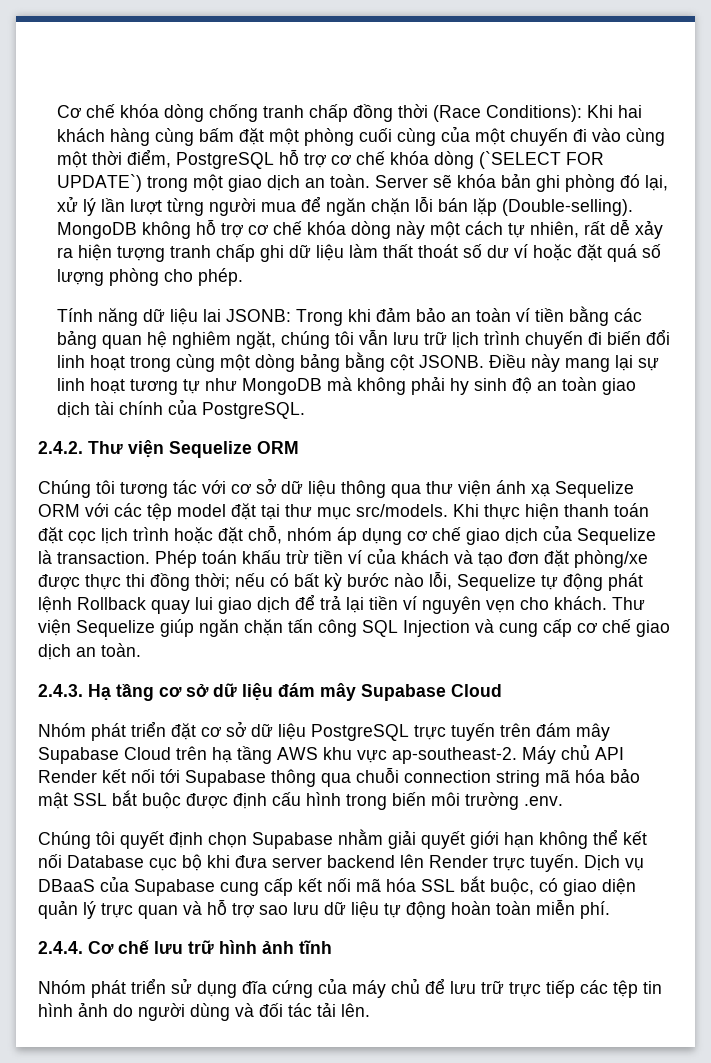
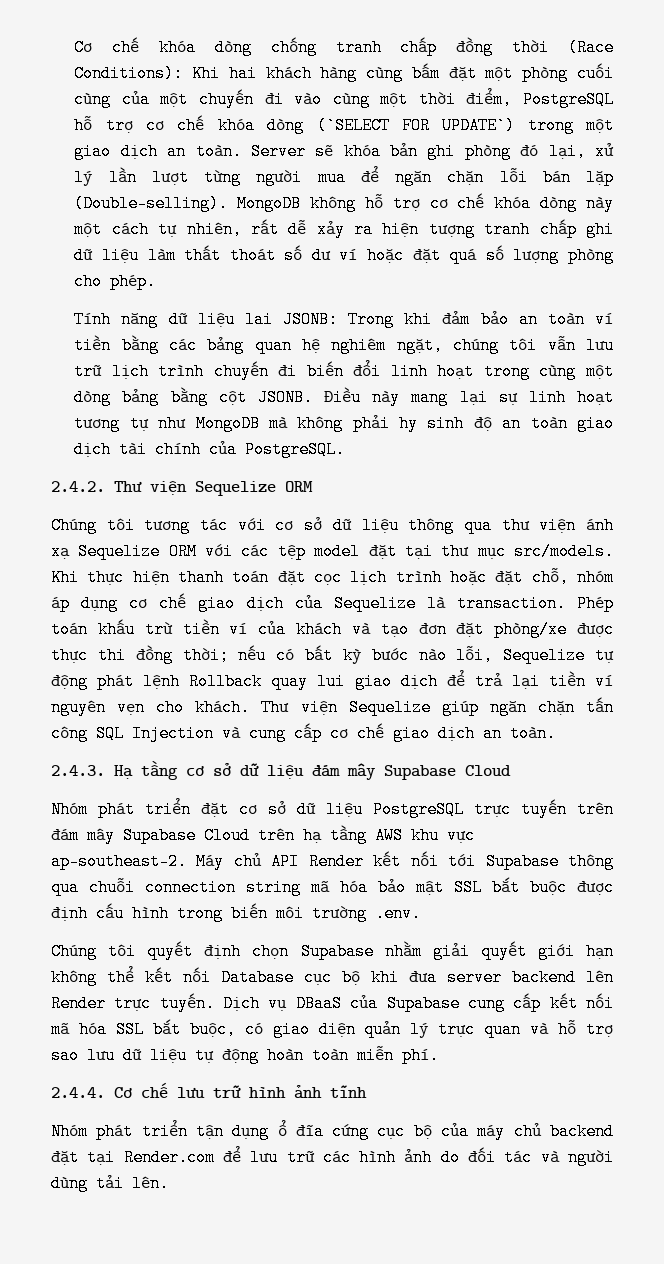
[171,978,662,998] [38,1002,312,1021] sử dụng đĩa cứng của máy chủ để lưu trữ trực tiếp các tệp tin hình ảnh do người dùng và đối tác -> [195,1120,615,1140] [51,1146,615,1166] [51,1175,88,1192] tận dụng ổ đĩa cứng cục bộ của máy chủ backend đặt tại Render.com để lưu trữ các hình ảnh do đối tác và người dùng

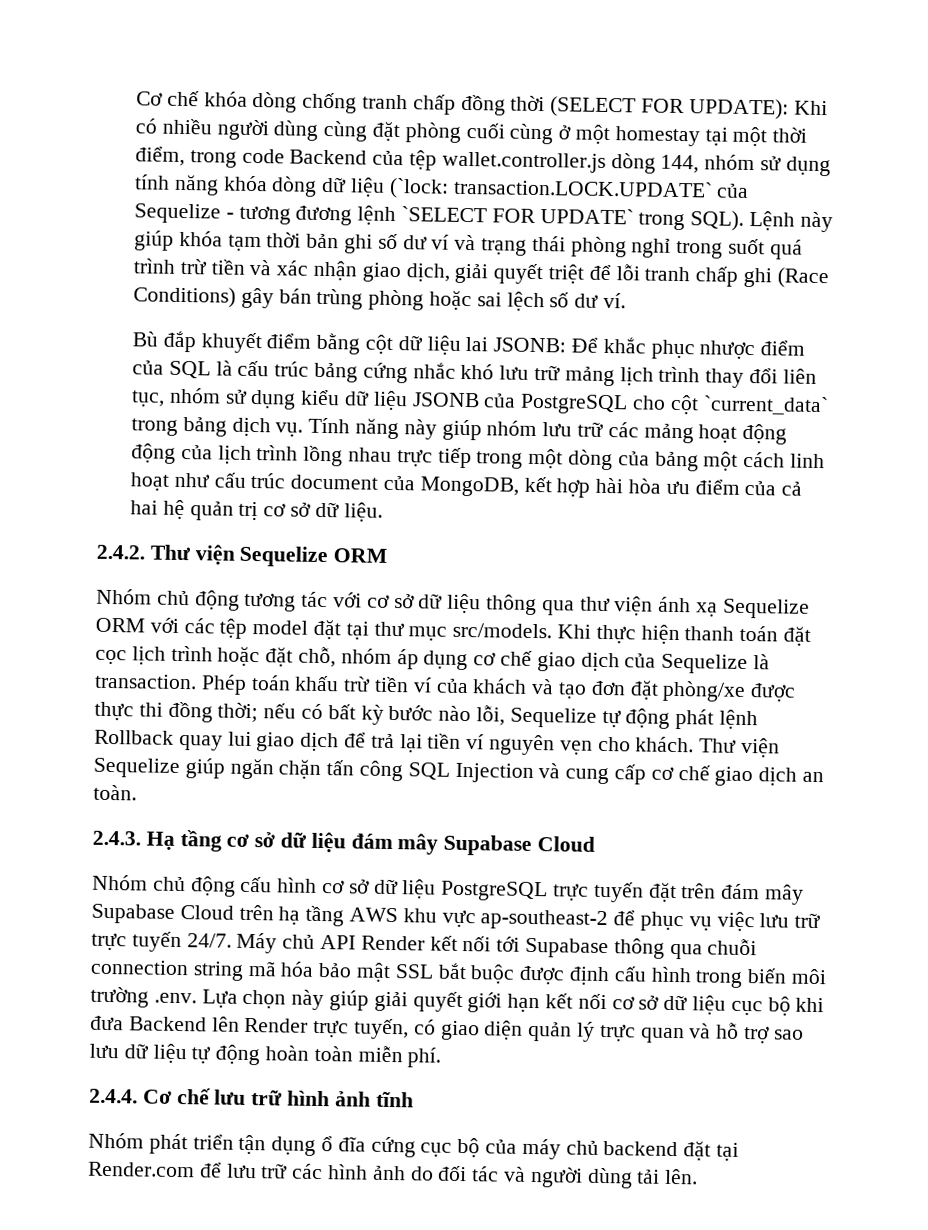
[567,39,614,56] [74,63,614,82] [74,88,614,108] [74,115,614,134] [74,143,614,160] [74,166,614,186] [74,193,614,212] [74,219,614,238] [74,245,614,264] [74,273,157,290] [74,311,613,328] [74,335,615,354] [74,360,614,380] [74,387,615,406] [74,415,614,432] [74,441,346,458] (Race Conditions): Khi hai khách hàng cùng bấm đặt một phòng cuối cùng của một chuyến đi vào cùng một thời điểm, PostgreSQL hỗ trợ cơ chế khóa dòng (`SELECT FOR UPDATE`) trong một giao dịch an toàn. Server sẽ khóa bản ghi phòng đó lại, xử lý lần lượt từng người mua để ngăn chặn lỗi bán lặp (Double-selling). MongoDB không hỗ trợ cơ chế khóa dòng này một cách tự nhiên, rất dễ xảy ra hiện tượng tranh chấp ghi dữ liệu làm thất thoát số dư ví hoặc đặt quá số lượng phòng cho phép. // Tính năng dữ liệu lai JSONB: Trong khi đảm bảo an toàn ví tiền bằng các bảng quan hệ nghiêm ngặt, chúng tôi vẫn lưu trữ lịch trình chuyến đi biến đổi linh hoạt trong cùng một dòng bảng bằng cột JSONB. Điều này mang lại sự linh hoạt tương tự như MongoDB mà không phải hy sinh độ an toàn giao dịch tài chính của PostgreSQL. -> [550,96,828,120] [134,118,808,147] [134,146,831,177] [133,174,750,199] [133,203,833,233] [133,230,803,260] [132,258,829,289] [132,286,626,312] [131,330,806,360] [131,360,817,388] [130,387,829,416] [130,417,788,445] [130,443,826,472] [129,472,803,498] [129,499,383,522] (SELECT FOR UPDATE): Khi có nhiều người dùng cùng đặt phòng cuối cùng ở một homestay tại một thời điểm, trong code Backend của tệp wallet.controller.js dòng 144, nhóm sử dụng tính năng khóa dòng dữ liệu (`lock: transaction.LOCK.UPDATE` của Sequelize - tương đương lệnh `SELECT FOR UPDATE` trong SQL). Lệnh này giúp khóa tạm thời bản ghi số dư ví và trạng thái phòng nghỉ trong suốt quá trình trừ tiền và xác nhận giao dịch, giải quyết triệt để lỗi tranh chấp ghi (Race Conditions) gây bán trùng phòng hoặc sai lệch số dư ví. // Bù đắp khuyết điểm bằng cột dữ liệu lai JSONB: Để khắc phục nhược điểm của SQL là cấu trúc bảng cứng nhắc khó lưu trữ mảng lịch trình thay đổi liên tục, nhóm sử dụng kiểu dữ liệu JSONB của PostgreSQL cho cột `current_data` trong bảng dịch vụ. Tính năng này giúp nhóm lưu trữ các mảng hoạt động động của lịch trình lồng nhau trực tiếp trong một dòng của bảng một cách linh hoạt như cấu trúc document của MongoDB, kết hợp hài hòa ưu điểm của cả hai hệ quản trị cơ sở dữ liệu.
[51,517,135,534] Chúng tôi -> [96,588,240,611] Nhóm chủ động
[98,798,229,818] phát triển đặt -> [152,876,318,897] chủ động cấu hình
(567, 808) none -> [647,882,677,903] đặt
[51,853,187,870] ap-southeast-2. -> [480,909,822,932] [91,931,232,953] ap-southeast-2 để phục vụ việc lưu trữ trực tuyến 24/7.
[51,941,615,960] [51,966,294,986] // Chúng tôi quyết định chọn Supabase nhằm giải quyết giới hạn không thể kết nối Database -> [201,989,727,1015] Lựa chọn này giúp giải quyết giới hạn kết nối cơ sở dữ liệu
[447,969,576,986] server backend -> [128,1016,207,1032] Backend
[159,993,615,1012] [51,1019,236,1038] tuyến. Dịch vụ DBaaS của Supabase cung cấp kết nối mã hóa SSL bắt buộc, -> [354,1018,410,1040] tuyến,

